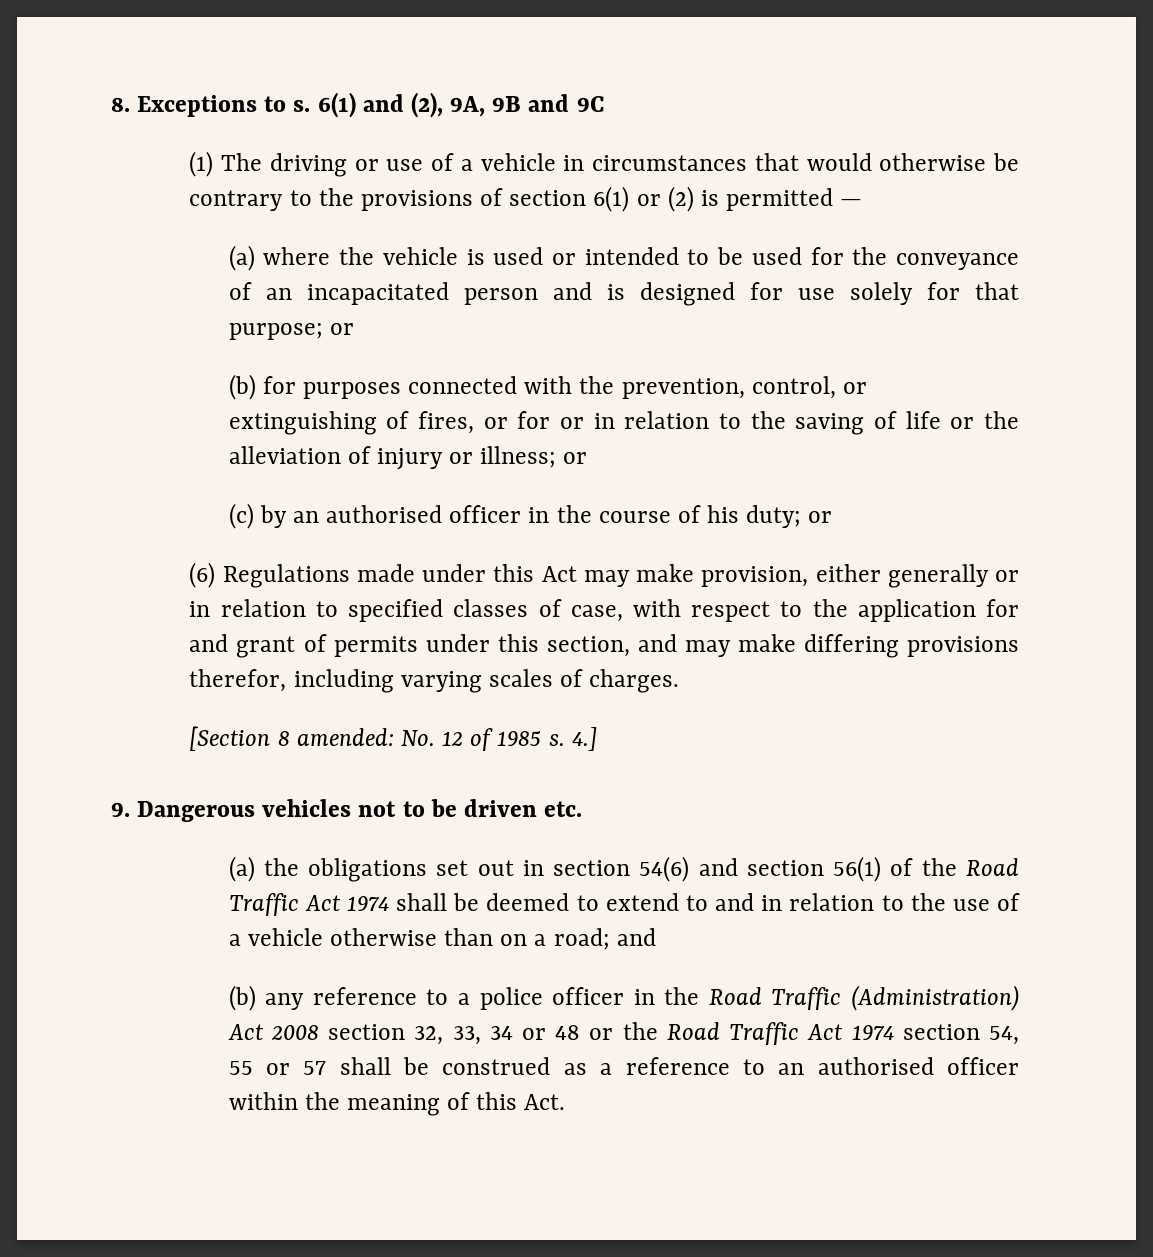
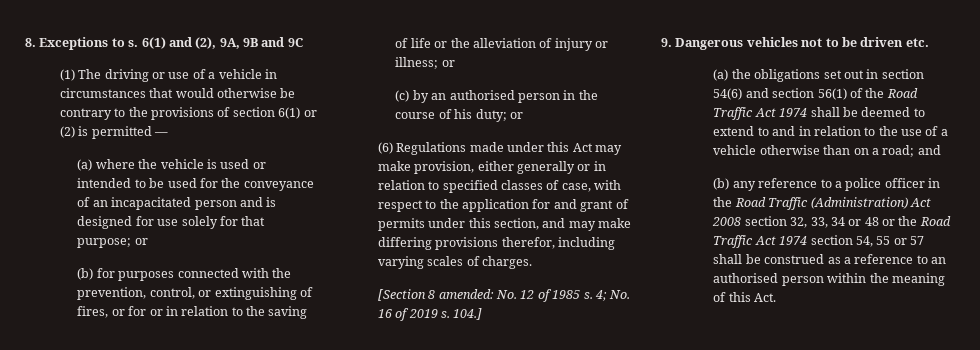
[449,505,522,523] officer -> [517,93,560,103] person
[571,727,597,751] 4.] -> [594,290,631,301] [377,308,483,321] 4; No. 16 of 2019 s. 104.]
[946,1057,1019,1075] officer -> [781,276,824,286] person

